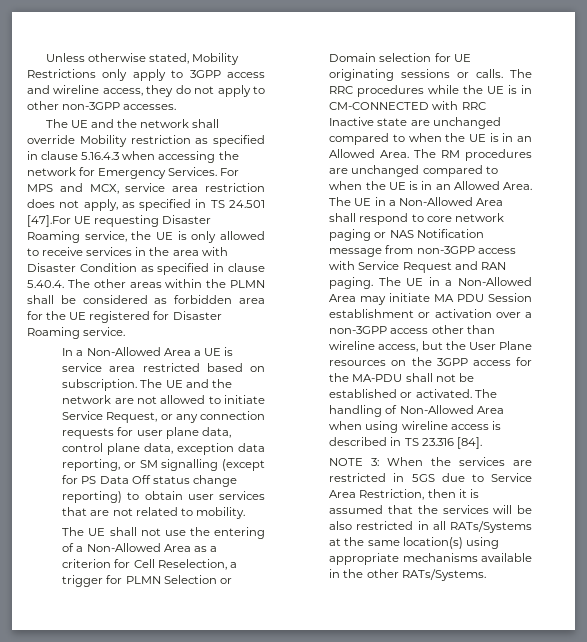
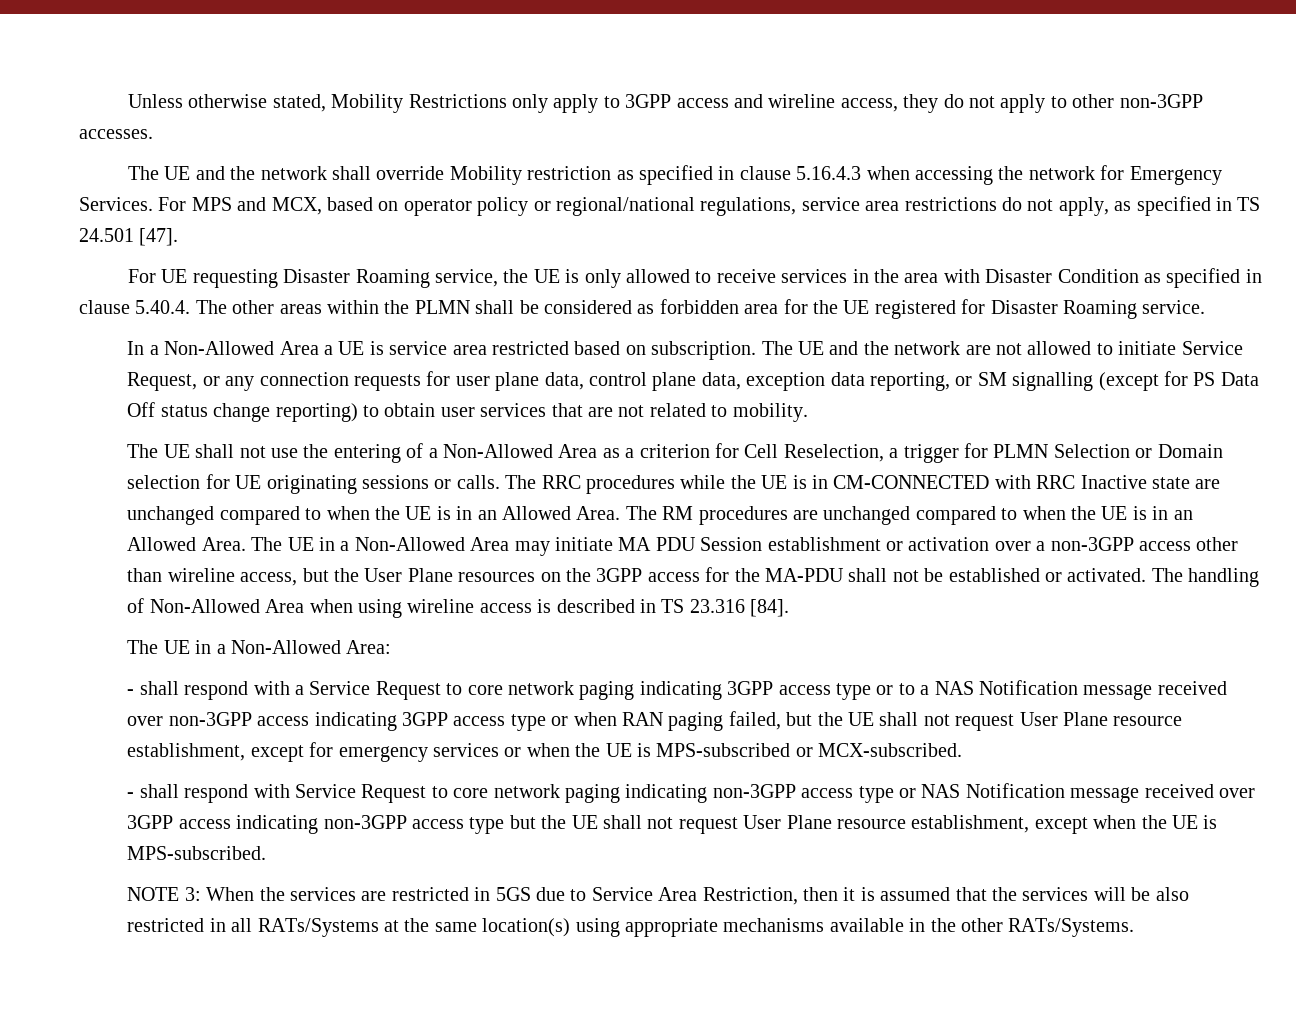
[125,183,265,192] [27,199,55,208] service area restriction does -> [327,197,1022,216] based on operator policy or regional/national regulations, service area restrictions do
[27,215,71,227] [47].For -> [139,228,179,246] [127,269,156,283] [47]. // For
[329,213,504,225] [329,229,484,241] [329,245,516,257] [329,261,506,273] [329,277,532,289] [329,294,357,302] shall respond to core network paging or NAS Notification message from non-3GPP access with Service Request and RAN paging. The UE in a Non-Allowed Area -> (510, 544) none
(482, 443) none -> [127,640,392,654] [127,680,1227,700] [127,711,1183,731] [127,742,963,762] [127,783,1255,803] [127,815,1218,834] [127,846,267,860] // The UE in a Non-Allowed Area: // - shall respond with a Service Request to core network paging indicating 3GPP access type or to a NAS Notification message received over non-3GPP access indicating 3GPP access type or when RAN paging failed, but the UE shall not request User Plane resource establishment, except for emergency services or when the UE is MPS-subscribed or MCX-subscribed. // - shall respond with Service Request to core network paging indicating non-3GPP access type or NAS Notification message received over 3GPP access indicating non-3GPP access type but the UE shall not request User Plane resource establishment, except when the UE is MPS-subscribed.

